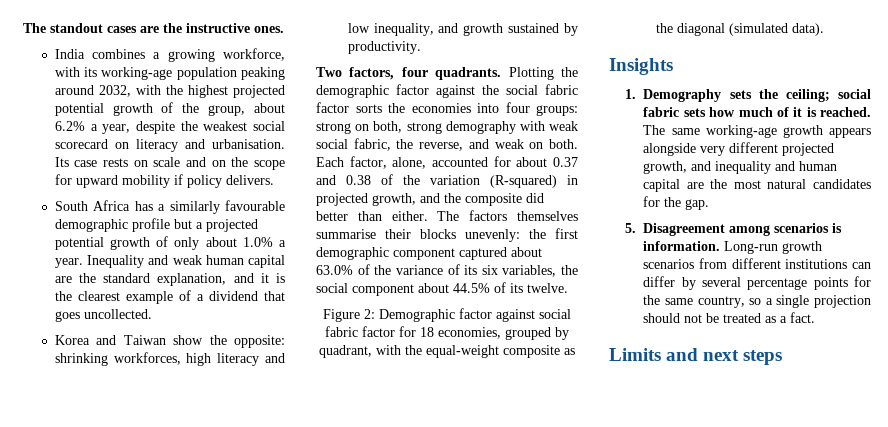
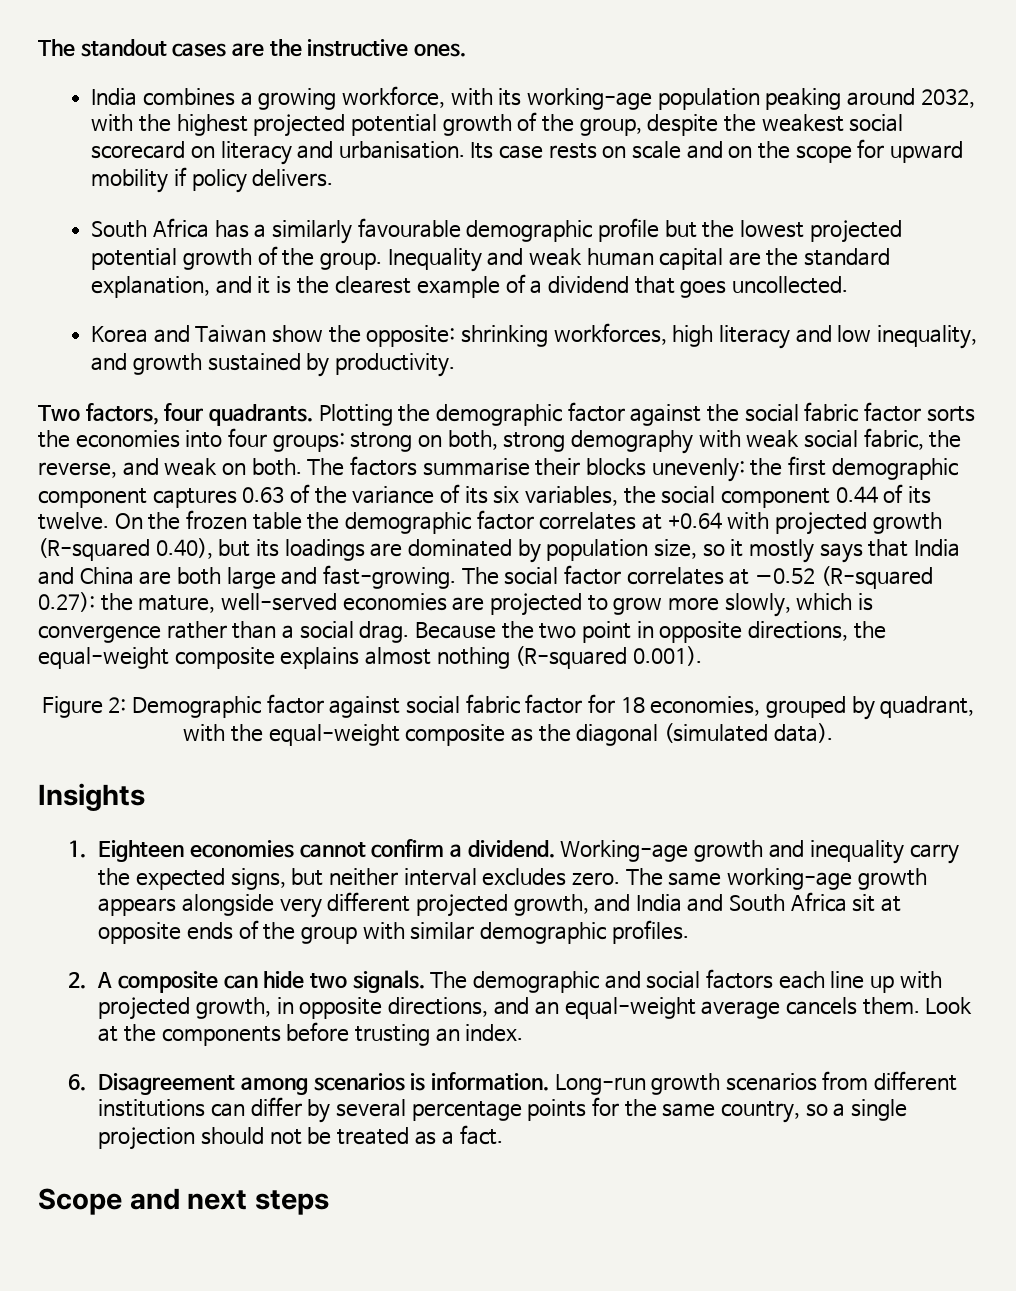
[253,103,285,113] [54,121,131,134] about 6.2% a year, -> (642, 127) none
[195,219,258,232] [54,236,286,250] [54,258,83,268] a projected potential growth of only about 1.0% a year. -> [702,220,902,243] [91,246,382,270] the lowest projected potential growth of the group.
[316,156,578,169] [316,174,578,188] [316,193,544,206] [316,211,428,221] Each factor, alone, accounted for about 0.37 and 0.38 of the variation (R-squared) in projected growth, and the composite did better than either. -> (302, 467) none
[517,211,578,221] themselves -> (417, 466) none
[459,247,542,260] [316,265,353,275] captured about 63.0% -> [152,486,285,508] captures 0.63
[418,283,490,293] about 44.5% -> [835,486,878,503] 0.44
(568, 288) none -> [114,510,942,535] [38,538,960,563] [38,565,933,589] [38,592,873,617] [38,621,886,643] [38,646,703,669] On the frozen table the demographic factor correlates at +0.64 with projected growth (R-squared 0.40), but its loadings are dominated by population size, so it mostly says that India and China are both large and fast-growing. The social factor correlates at −0.52 (R-squared 0.27): the mature, well-served economies are projected to grow more slowly, which is convergence rather than a social drag. Because the two point in opposite directions, the equal-weight composite explains almost nothing (R-squared 0.001).
[643,89,871,102] [643,107,871,117] Demography sets the ceiling; social fabric sets how much of it is reached. -> [98,839,959,864] [98,868,620,890] Eighteen economies cannot confirm a dividend. Working-age growth and inequality carry the expected signs, but neither interval excludes zero.
[715,161,838,174] [643,179,871,192] [643,196,710,210] [625,223,637,233] inequality and human capital are the most natural candidates for the gap. // 5. -> [635,892,902,912] [98,920,689,944] [68,969,942,993] [98,997,973,1020] [98,1022,524,1046] [68,1074,87,1091] India and South Africa sit at opposite ends of the group with similar demographic profiles. // 2. A composite can hide two signals. The demographic and social factors each line up with projected growth, in opposite directions, and an equal-weight average cancels them. Look at the components before trusting an index. // 6.
[609,348,661,361] Limits -> [38,1188,122,1215] Scope

